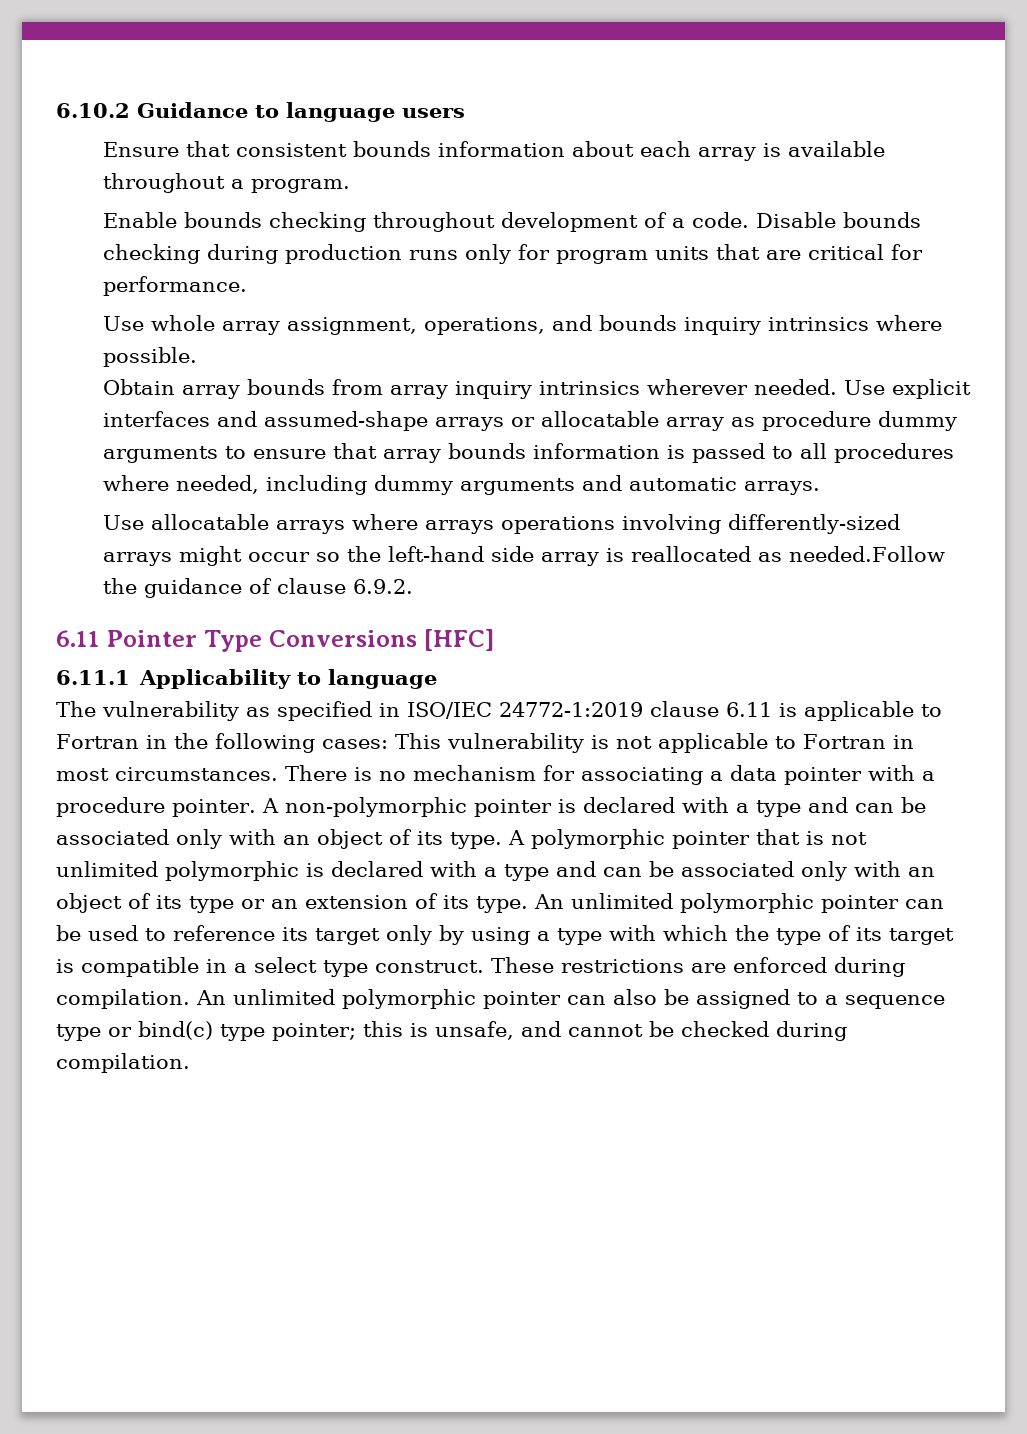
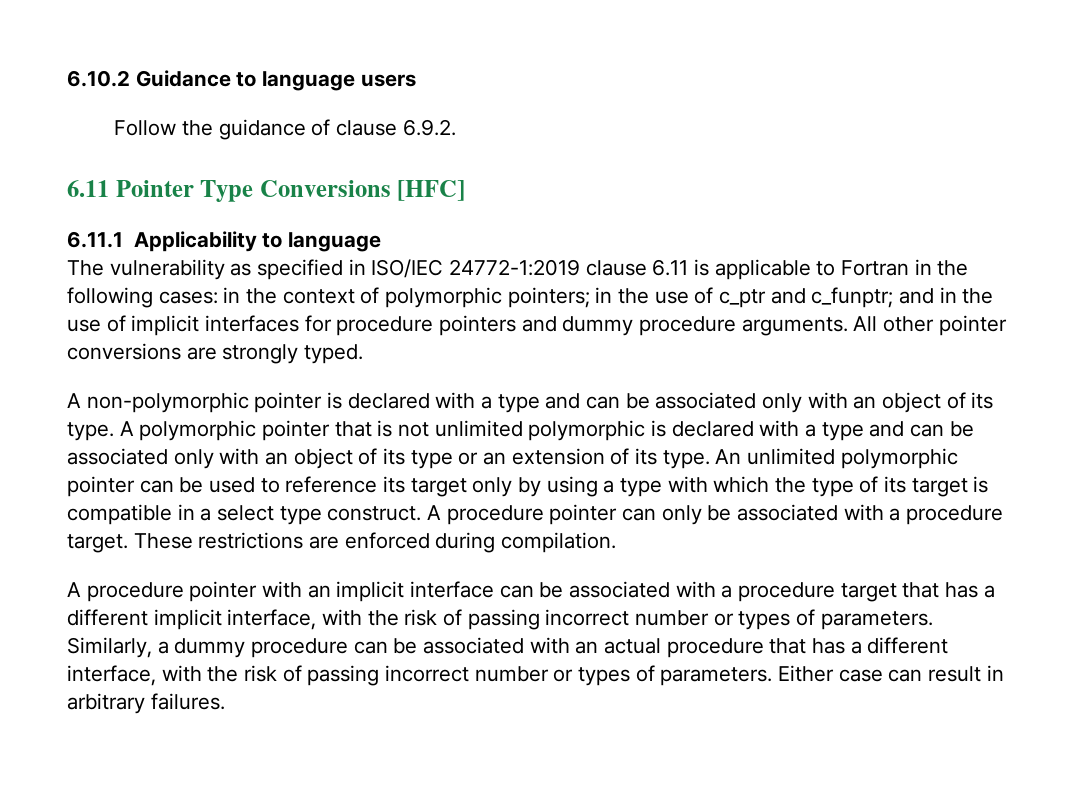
[103,141,886,161] [103,173,351,193] [103,212,922,232] [103,244,924,264] [103,276,248,296] [103,315,943,335] [103,347,198,367] [103,379,972,399] [103,411,958,431] [103,443,955,463] [103,475,821,495] [103,514,901,534] [103,546,946,566] Ensure that consistent bounds information about each array is available throughout a program. // Enable bounds checking throughout development of a code. Disable bounds checking during production runs only for program units that are critical for performance. // Use whole array assignment, operations, and bounds inquiry intrinsics where possible. // Obtain array bounds from array inquiry intrinsics wherever needed. Use explicit interfaces and assumed-shape arrays or allocatable array as procedure dummy arguments to ensure that array bounds information is passed to all procedures where needed, including dummy arguments and automatic arrays. // Use allocatable arrays where arrays operations involving differently-sized arrays might occur so the left-hand side array is reallocated as needed.Follow -> [114,120,177,136] Follow
[394,733,914,753] [56,765,935,785] [56,797,256,817] This vulnerability is not applicable to Fortran in most circumstances. There is no mechanism for associating a data pointer with a procedure pointer. -> [223,287,994,308] [67,315,1007,336] [67,343,364,364] in the context of polymorphic pointers; in the use of c_ptr and c_funptr; and in the use of implicit interfaces for procedure pointers and dummy procedure arguments. All other pointer conversions are strongly typed. //
(484, 966) none -> [427,504,1004,525] [67,534,128,553] A procedure pointer can only be associated with a procedure target.
[196,989,945,1009] [56,1021,847,1041] [56,1053,190,1073] An unlimited polymorphic pointer can also be assigned to a sequence type or bind(c) type pointer; this is unsafe, and cannot be checked during compilation. -> [67,581,995,602] [67,609,933,630] [67,637,949,658] [67,665,1004,686] [67,693,225,714] // A procedure pointer with an implicit interface can be associated with a procedure target that has a different implicit interface, with the risk of passing incorrect number or types of parameters. Similarly, a dummy procedure can be associated with an actual procedure that has a different interface, with the risk of passing incorrect number or types of parameters. Either case can result in arbitrary failures.

